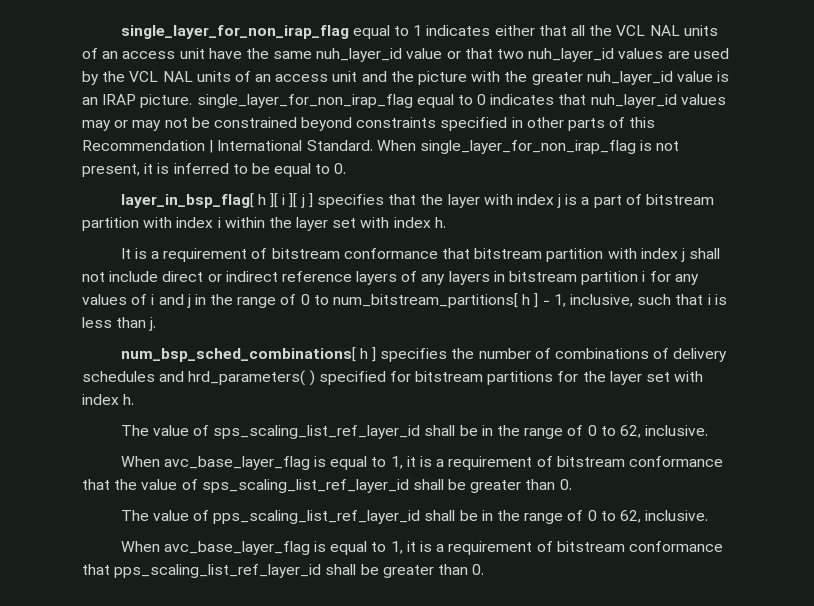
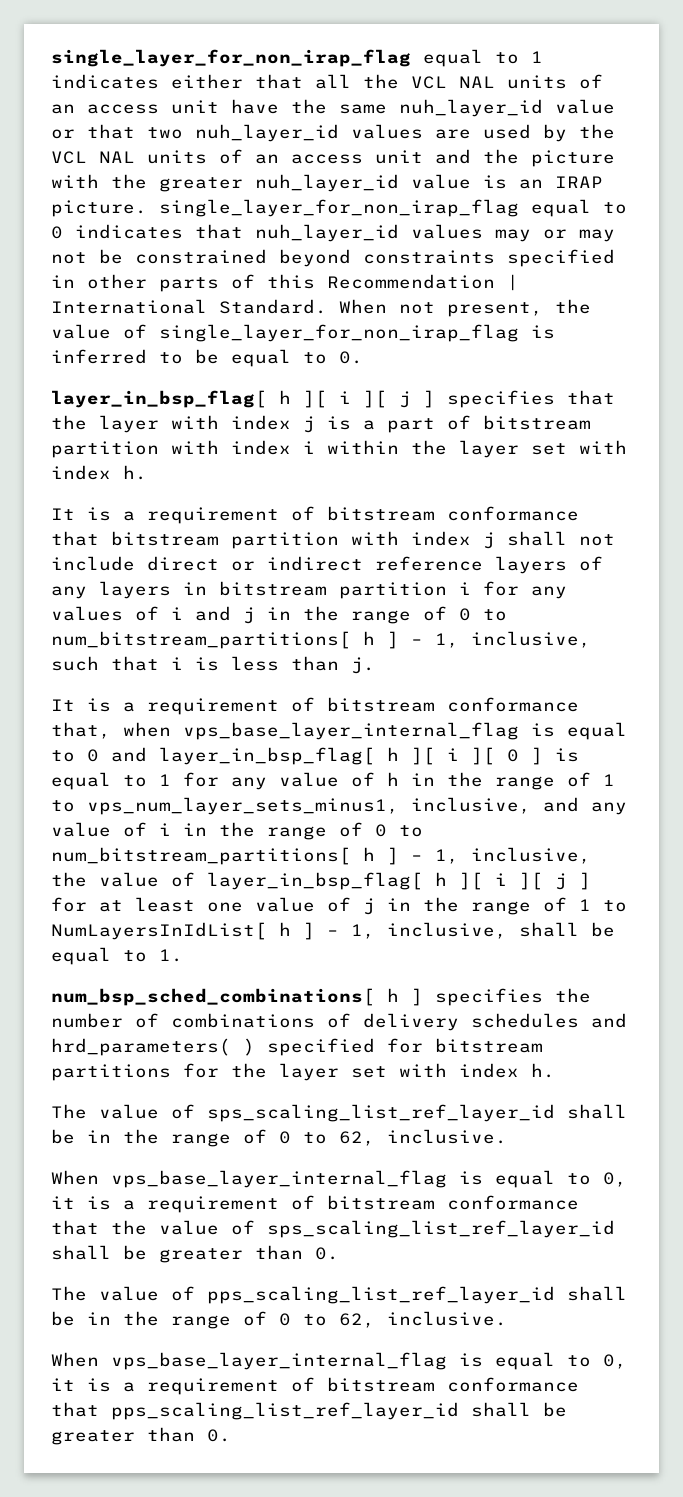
[419,140,680,154] [82,163,154,177] single_layer_for_non_irap_flag is not present, it -> [399,299,591,317] [51,324,519,342] not present, the value of single_layer_for_non_irap_flag
(157, 324) none -> [51,697,579,715] [51,722,627,740] [51,747,579,765] [51,772,615,790] [51,797,627,815] [51,822,423,840] [51,847,591,865] [51,872,591,890] [51,897,627,915] [51,922,615,940] [51,947,183,965] // It is a requirement of bitstream conformance that, when vps_base_layer_internal_flag is equal to 0 and layer_in_bsp_flag[ h ][ i ][ 0 ] is equal to 1 for any value of h in the range of 1 to vps_num_layer_sets_minus1, inclusive, and any value of i in the range of 0 to num_bitstream_partitions[ h ] – 1, inclusive, the value of layer_in_bsp_flag[ h ][ i ][ j ] for at least one value of j in the range of 1 to NumLayersInIdList[ h ] – 1, inclusive, shall be equal to 1.
[163,456,403,470] avc_base_layer_flag is equal to 1, -> [111,1170,627,1188] vps_base_layer_internal_flag is equal to 0,
[163,541,403,555] avc_base_layer_flag is equal to 1, -> [111,1352,627,1370] vps_base_layer_internal_flag is equal to 0,

